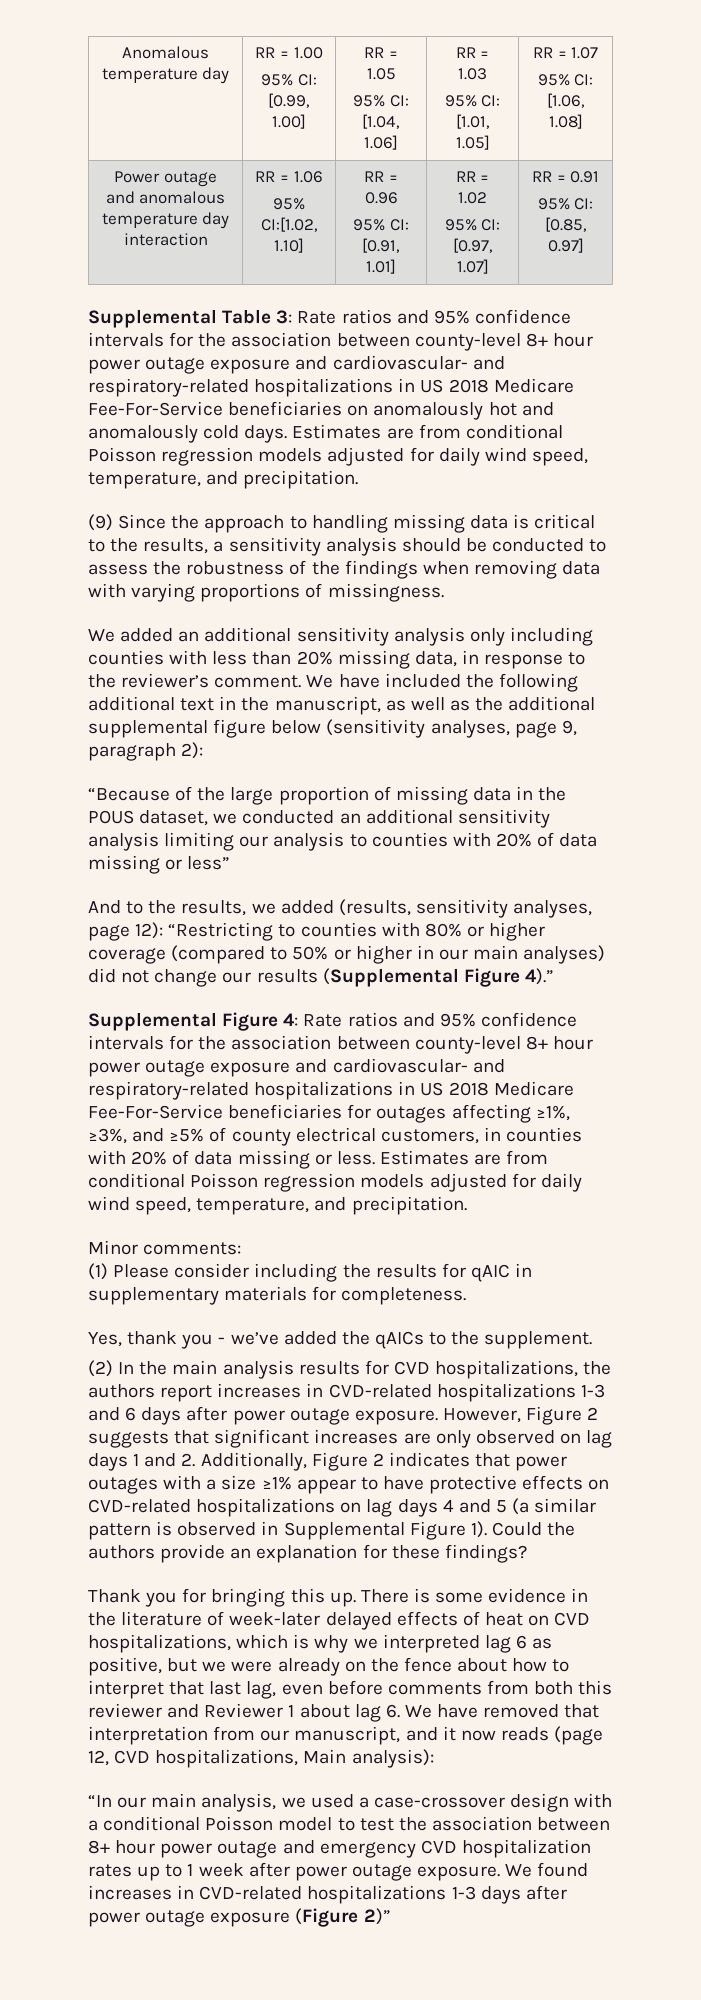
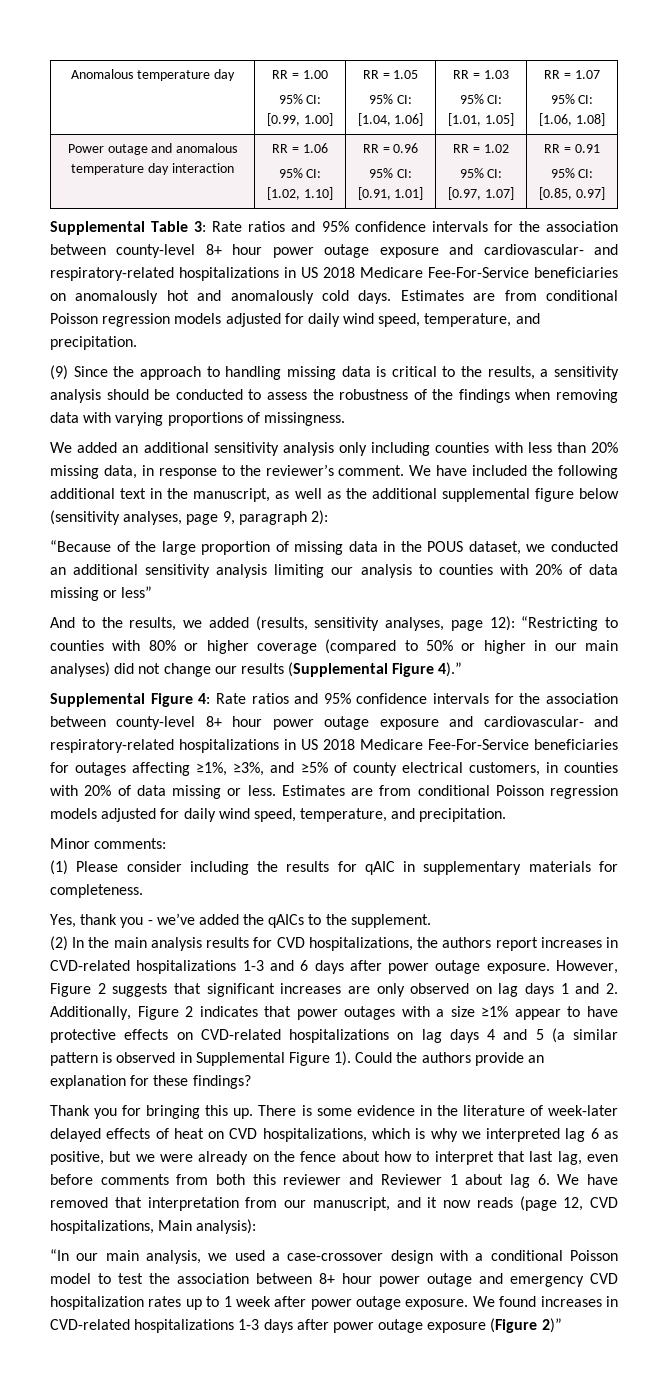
[260,217,318,232] CI:[1.02, -> [306,169,322,178] [267,187,301,200] CI: [1.02,

